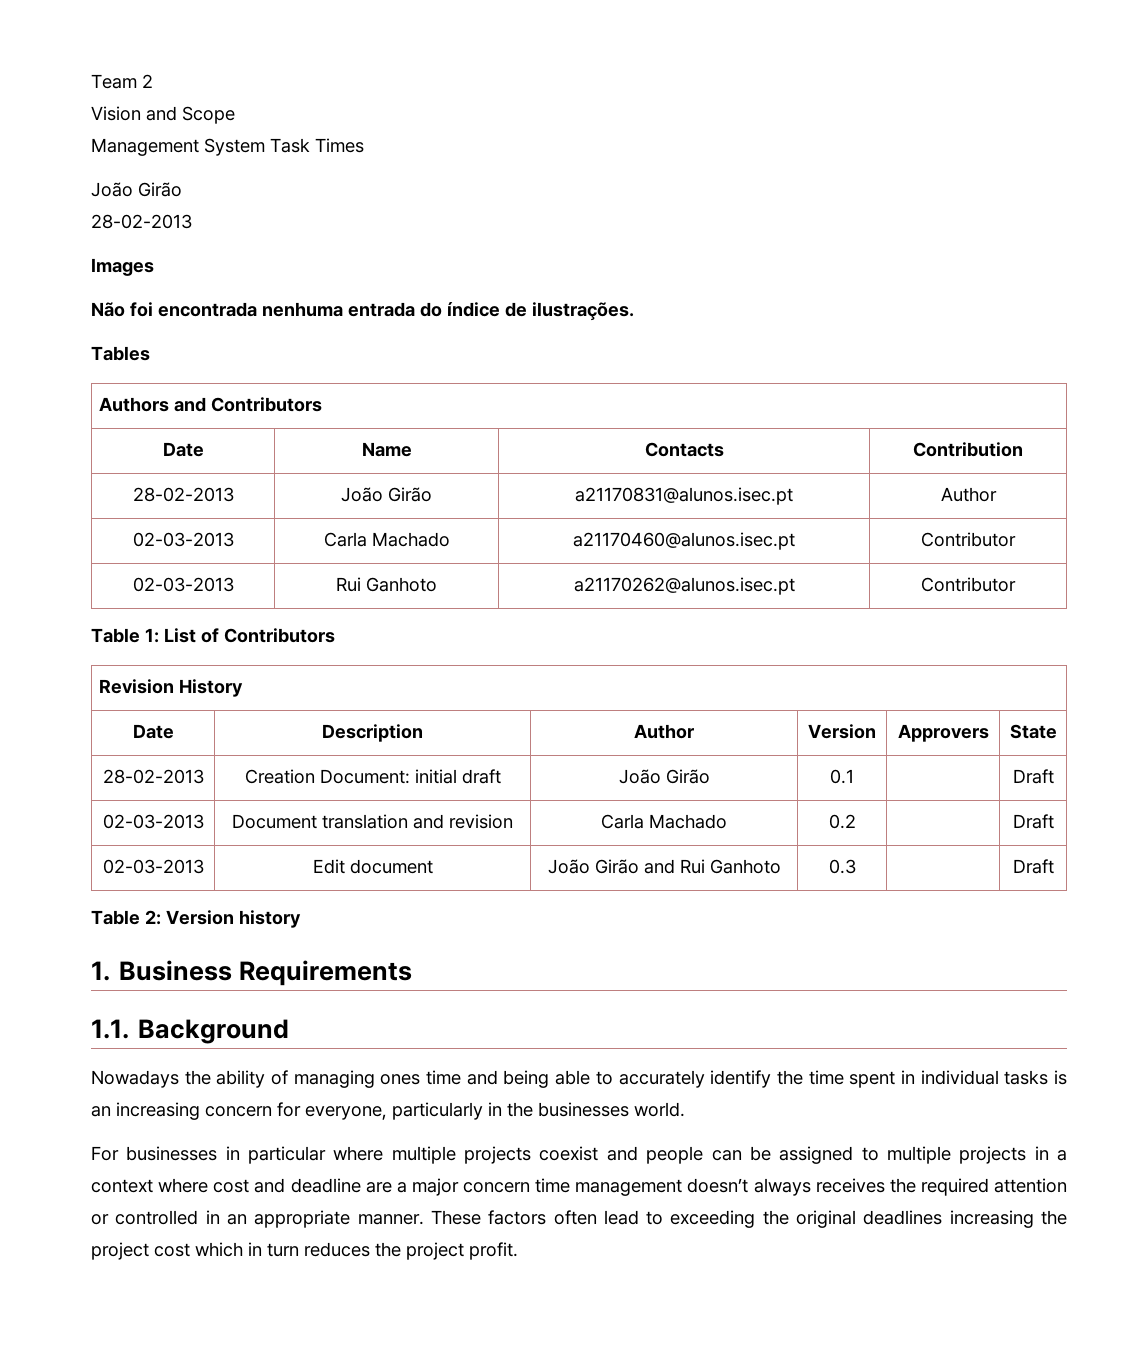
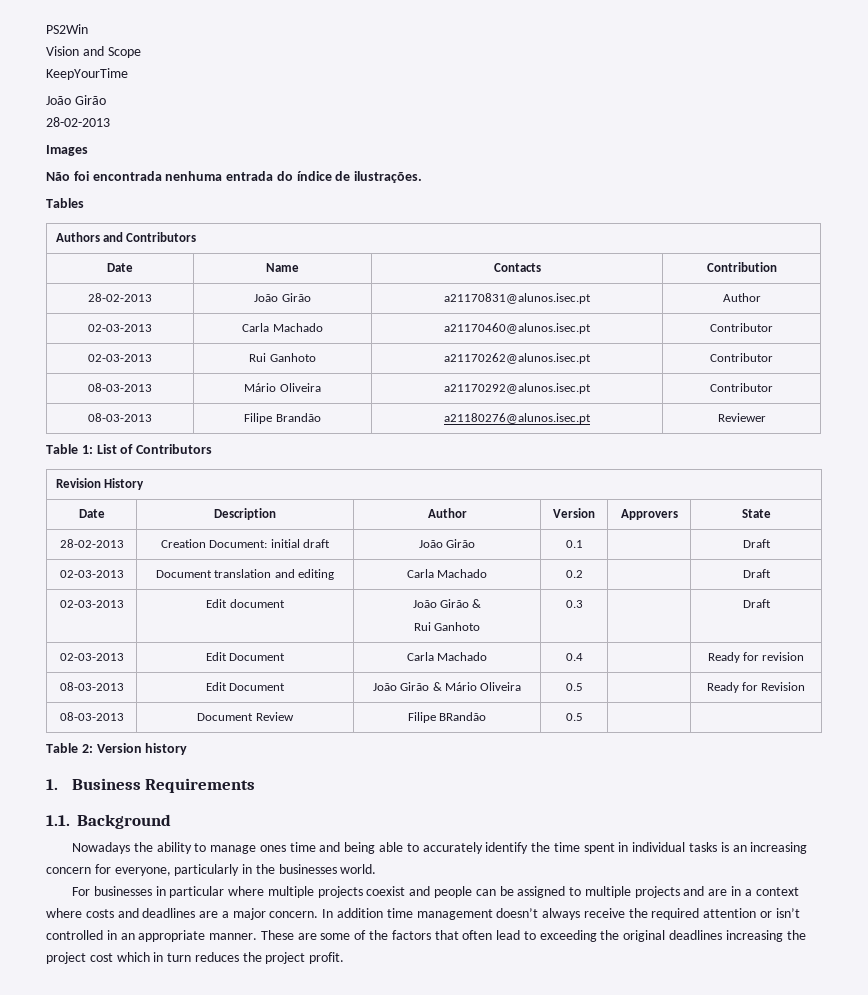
[91,74,153,89] Team 2 -> [46,24,88,34] PS2Win
[91,138,364,156] Management System Task Times -> [46,68,128,80] KeepYourTime
(1016, 584) none -> [88,383,152,392] [244,383,321,392] [444,383,591,394] [710,383,773,392] [88,413,152,422] [244,413,321,424] [444,413,591,424] [717,413,766,422] // 08-03-2013 | Mário Oliveira | a21170292@alunos.isec.pt | Contributor // 08-03-2013 | Filipe Brandão | a21180276@alunos.isec.pt | Reviewer
[449,814,513,829] revision -> [298,569,335,580] editing
[643,859,675,874] and -> [472,599,482,608] & //
(1054, 866) none -> [59,653,124,661] [205,652,286,661] [406,652,488,661] [565,653,583,661] [707,652,805,663] [59,682,124,691] [205,682,286,691] [372,682,522,691] [565,683,583,691] [706,682,806,693] [59,712,124,721] [197,712,294,721] [407,712,487,723] [565,713,583,721] // 02-03-2013 | Edit Document | Carla Machado | 0.4 | | Ready for revision // 08-03-2013 | Edit Document | João Girão & Mário Oliveira | 0.5 | | Ready for Revision // 08-03-2013 | Document Review | Filipe BRandão | 0.5 | |
[271,1070,375,1088] of managing -> [194,843,257,854] to manage
(1027, 1155) none -> [683,886,728,896] and are
[213,1178,530,1196] cost and deadline are a major concern -> [85,908,384,920] costs and deadlines are a major concern. In addition
[815,1178,885,1193] receives -> [583,908,625,918] receive
(109, 1219) none -> [775,908,800,918] isn’t
[488,1210,547,1225] factors -> [297,930,459,940] are some of the factors that

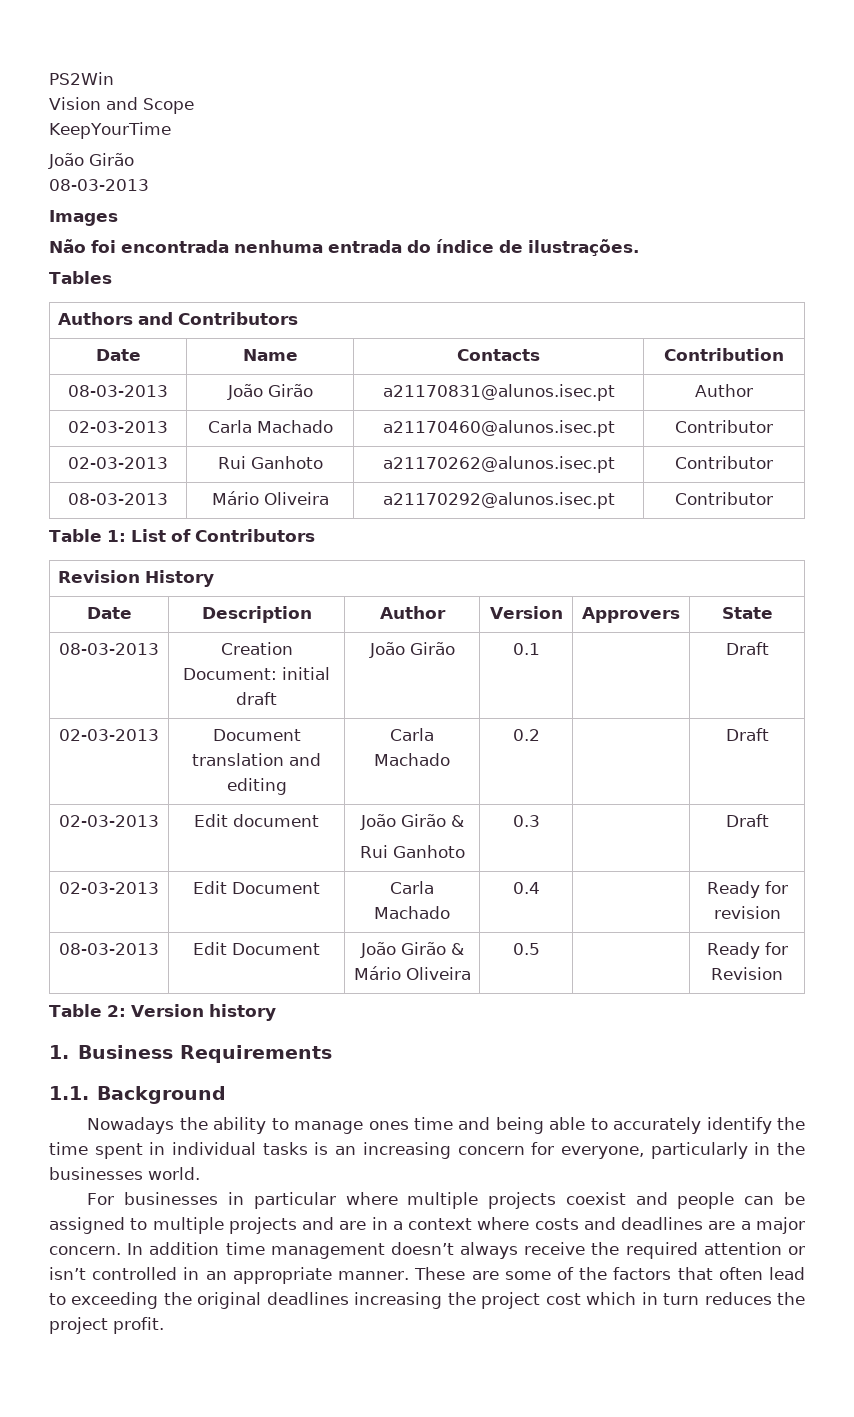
[46,117,110,127] 28-02-2013 -> [49,179,149,191] 08-03-2013
[88,293,152,302] 28-02-2013 -> [68,385,168,397] 08-03-2013
[88,413,152,422] [244,413,321,424] [444,413,591,424] [717,413,766,422] // 08-03-2013 | Filipe Brandão | a21180276@alunos.isec.pt | Reviewer -> (773, 498) none
[59,539,124,548] 28-02-2013 -> [59,643,159,655] 08-03-2013
[59,712,124,721] [197,712,294,721] [407,712,487,723] [565,713,583,721] // 08-03-2013 | Document Review | Filipe BRandão | 0.5 | | -> (783, 973) none

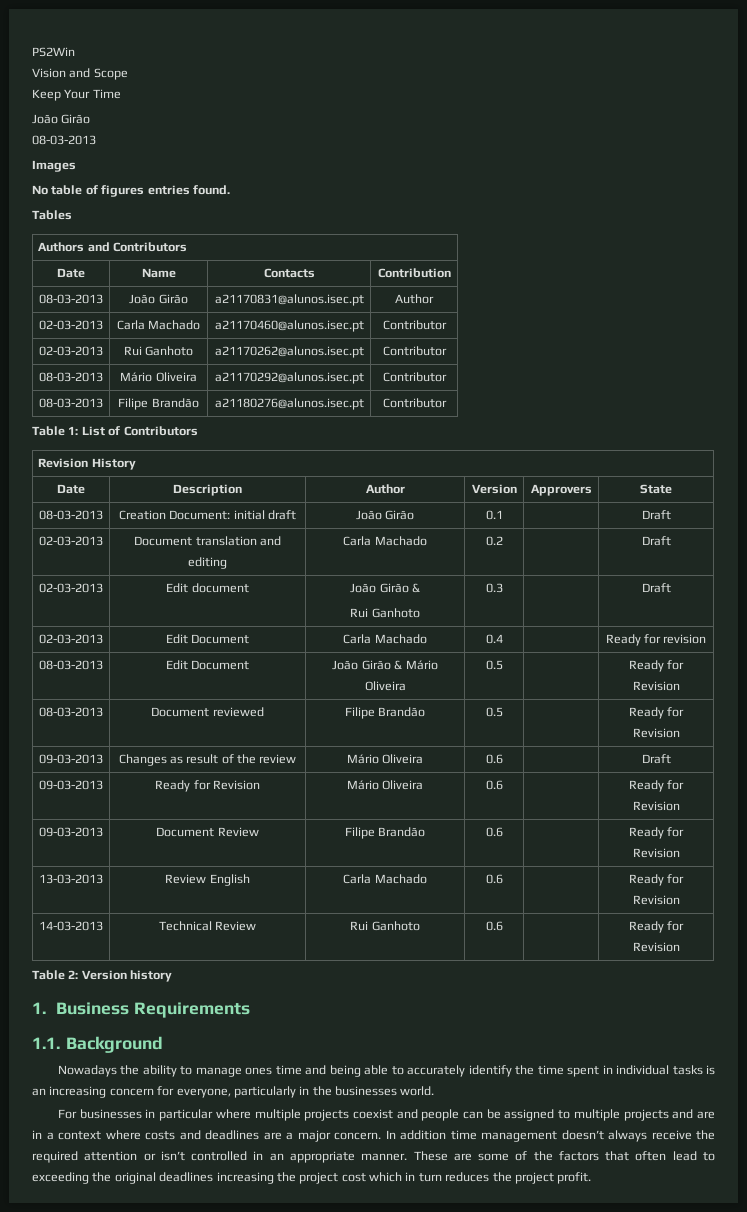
[49,122,171,139] KeepYourTime -> [32,89,121,101] Keep Your Time
[49,239,639,256] Não foi encontrada nenhuma entrada do índice de ilustrações. -> [32,185,230,197] No table of figures entries found.
(773, 498) none -> [39,398,103,408] [118,398,199,410] [214,398,364,410] [382,398,447,408] // 08-03-2013 | Filipe Brandão | a21180276@alunos.isec.pt | Contributor
(783, 973) none -> [39,707,103,717] [151,707,264,717] [344,707,426,719] [485,707,503,717] [628,707,685,719] [632,728,680,738] [39,754,103,764] [118,754,297,766] [346,754,424,764] [485,754,503,764] [641,754,671,764] [39,780,103,790] [155,780,260,792] [346,780,424,790] [485,780,503,790] [628,780,685,792] [632,801,680,811] [39,827,103,837] [156,827,259,837] [344,827,426,839] [485,827,503,837] [628,827,685,839] [632,848,680,858] [39,874,103,884] [165,874,250,886] [343,874,427,884] [485,874,503,884] [628,874,685,886] [632,895,680,905] [39,921,103,931] [158,921,257,931] [350,921,420,931] [485,921,503,931] [628,921,685,933] [632,942,680,952] // 08-03-2013 | Document reviewed | Filipe Brandão | 0.5 | | Ready for Revision // 09-03-2013 | Changes as result of the review | Mário Oliveira | 0.6 | | Draft // 09-03-2013 | Ready for Revision | Mário Oliveira | 0.6 | | Ready for Revision // 09-03-2013 | Document Review | Filipe Brandão | 0.6 | | Ready for Revision // 13-03-2013 | Review English | Carla Machado | 0.6 | | Ready for Revision // 14-03-2013 | Technical Review | Rui Ganhoto | 0.6 | | Ready for Revision

